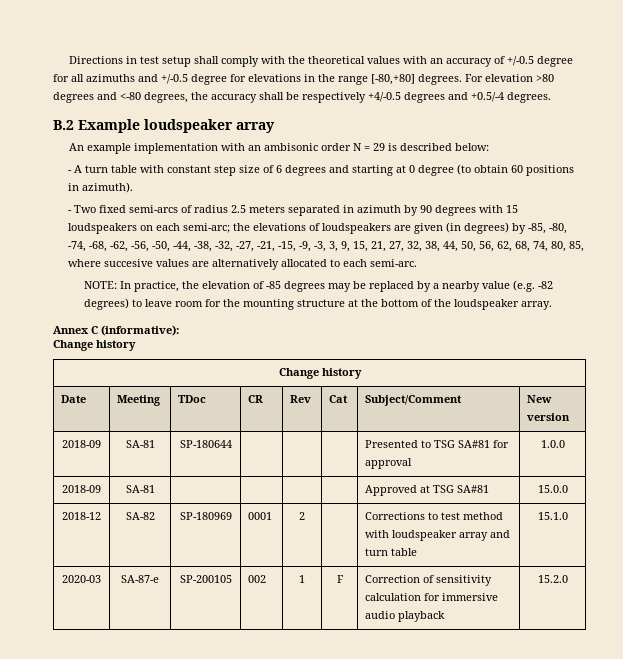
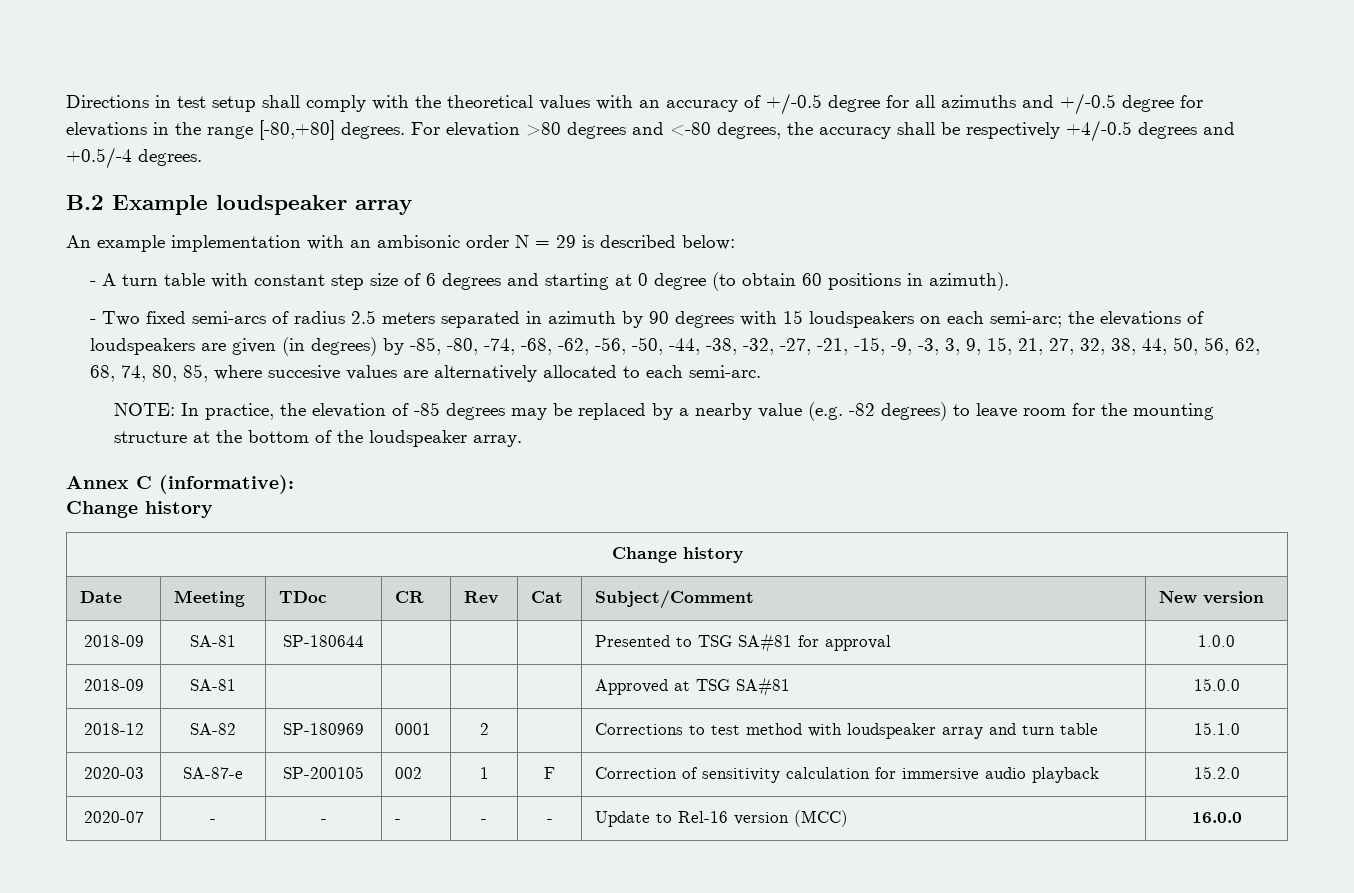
(568, 579) none -> [83,811,144,823] [210,819,216,823] [320,819,327,823] [394,819,401,823] [481,819,487,823] [546,819,553,823] [594,810,848,827] [1191,812,1242,823] // 2020-07 | - | - | - | - | - | Update to Rel-16 version (MCC) | 16.0.0

